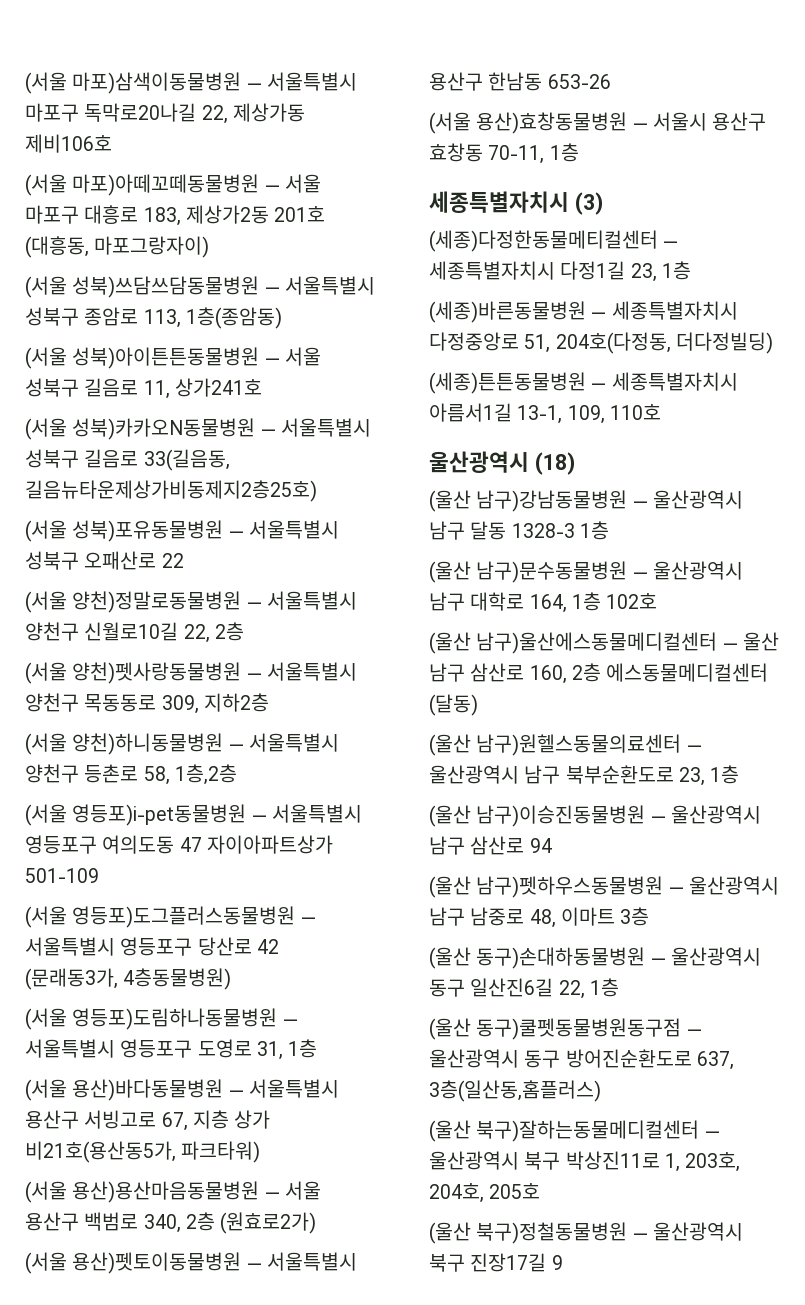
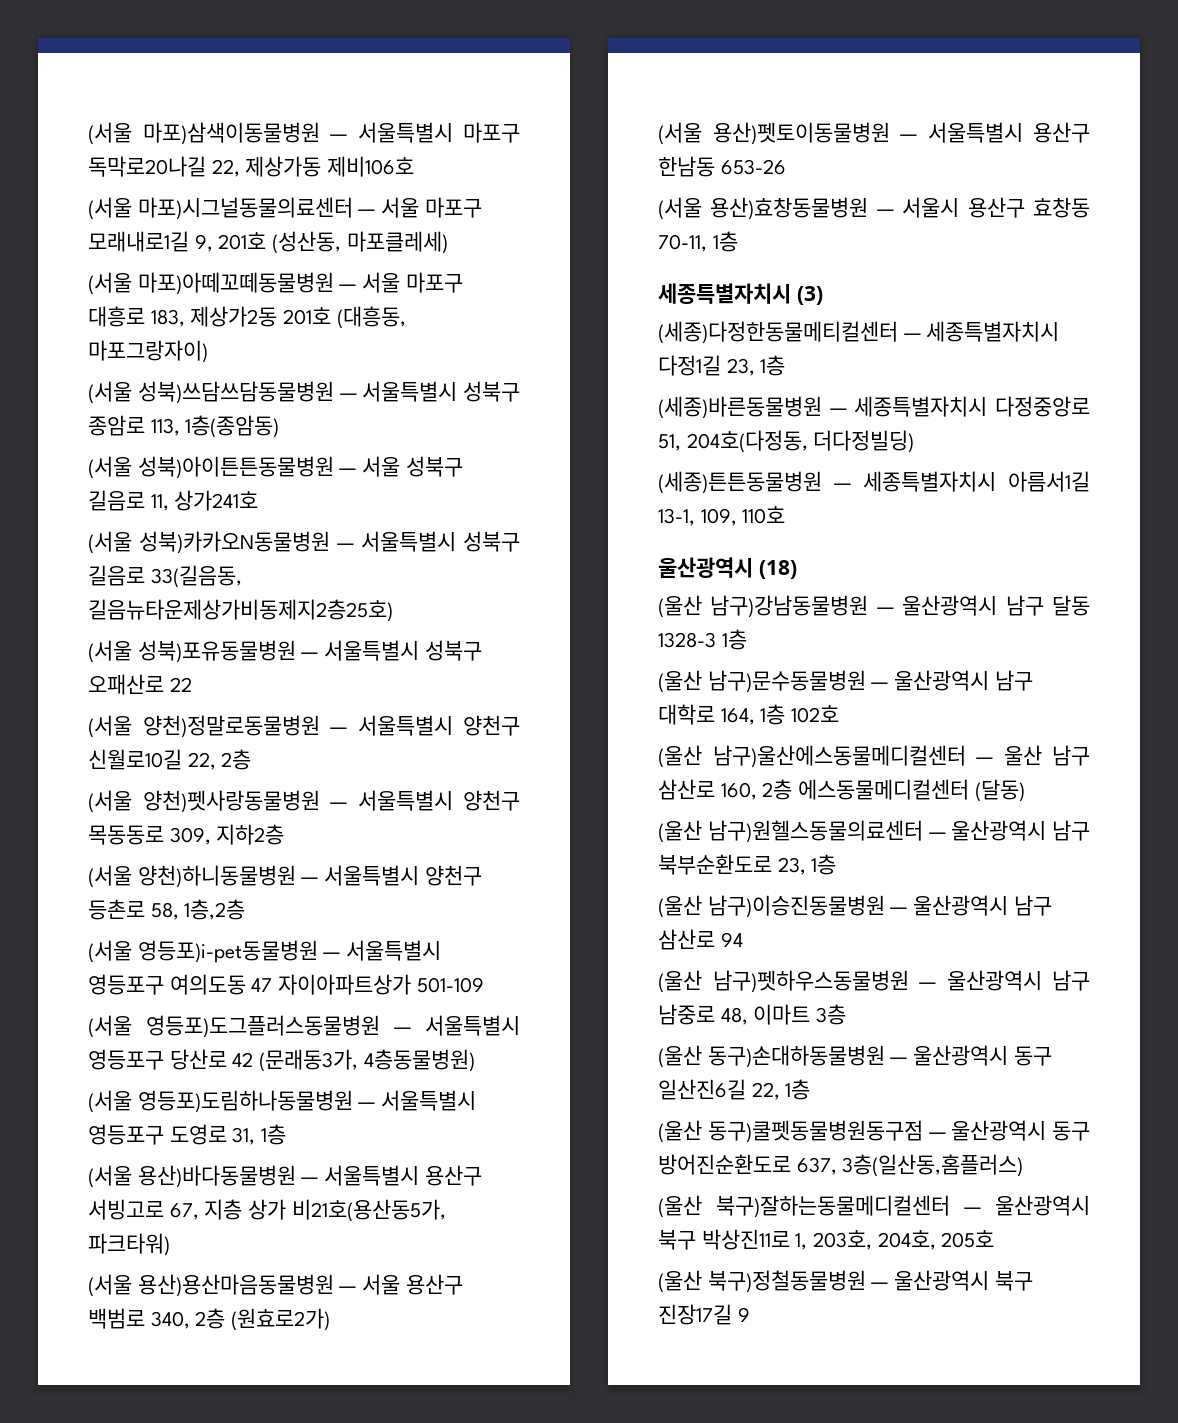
(112, 143) none -> [88,197,482,220] [88,231,448,254] // (서울 마포)시그널동물의료센터 — 서울 마포구 모래내로1길 9, 201호 (성산동, 마포클레세)

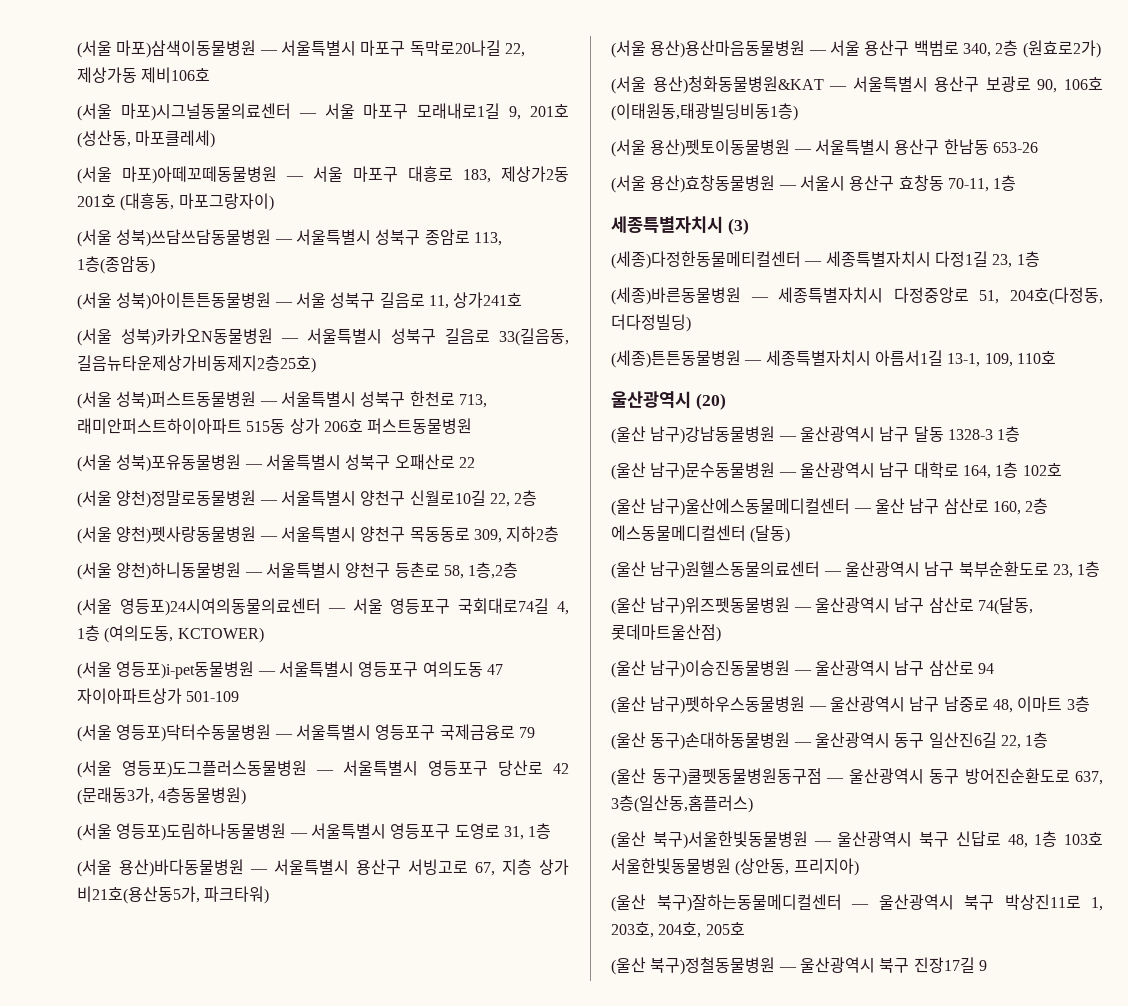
(393, 610) none -> [77,391,487,409] [77,418,473,434] // (서울 성북)퍼스트동물병원 — 서울특별시 성북구 한천로 713, 래미안퍼스트하이아파트 515동 상가 206호 퍼스트동물병원
(246, 909) none -> [77,598,569,616] [77,625,264,643] // (서울 영등포)24시여의동물의료센터 — 서울 영등포구 국회대로74길 4, 1층 (여의도동, KCTOWER)
(484, 985) none -> [77,724,535,742] // (서울 영등포)닥터수동물병원 — 서울특별시 영등포구 국제금융로 79
(331, 1319) none -> [611,76,1103,94] [611,103,798,121] // (서울 용산)청화동물병원&KAT — 서울특별시 용산구 보광로 90, 106호 (이태원동,태광빌딩비동1층)
[758,560,797,579] (18) -> [695,393,726,410] (20)
(837, 864) none -> [611,597,1033,615] [611,624,721,642] // (울산 남구)위즈펫동물병원 — 울산광역시 남구 삼산로 74(달동, 롯데마트울산점)
(1024, 1165) none -> [611,831,1103,849] [611,858,859,876] // (울산 북구)서울한빛동물병원 — 울산광역시 북구 신답로 48, 1층 103호 서울한빛동물병원 (상안동, 프리지아)

